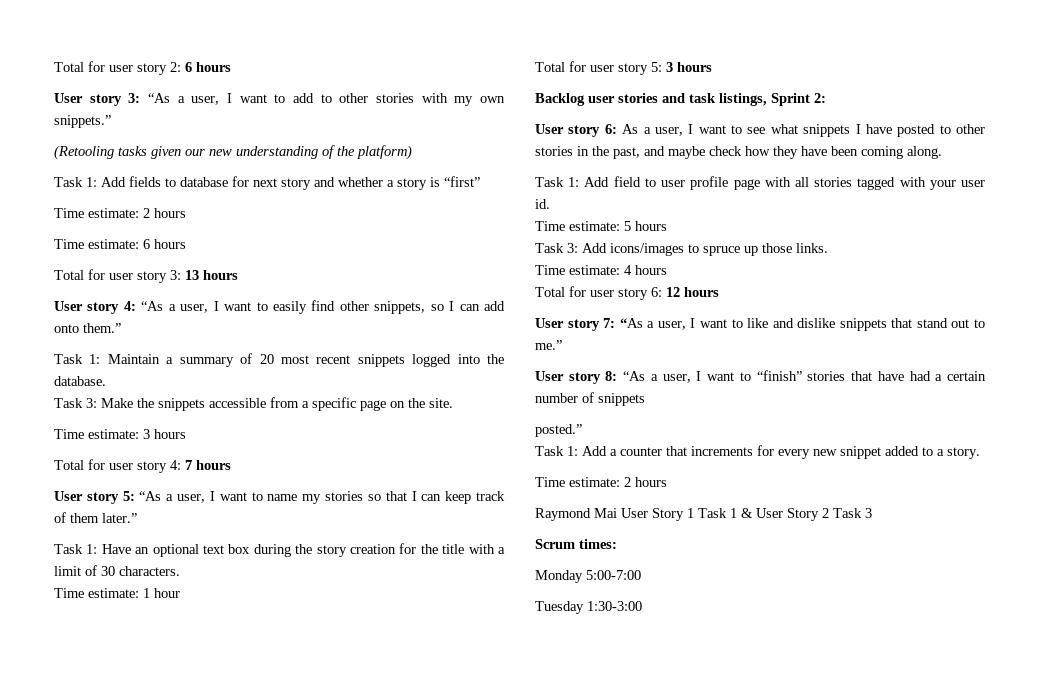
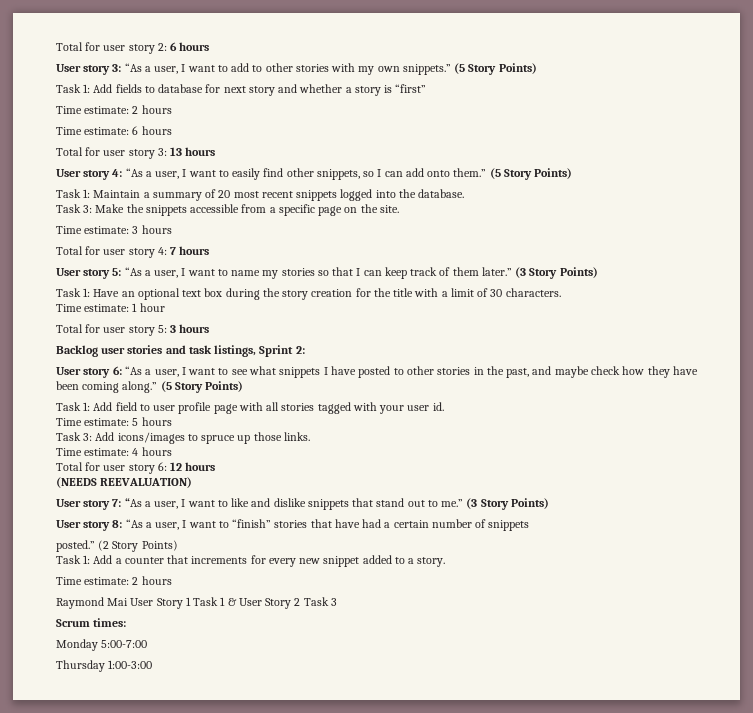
[54,145,412,160] // (Retooling tasks given our new understanding of the platform) -> [454,63,537,75] (5 Story Points)
(121, 328) none -> [489,168,573,180] (5 Story Points)
(137, 518) none -> [515,267,598,279] (3 Story Points)
[622,124,639,134] As -> [124,366,142,375] “As
[907,146,942,159] along. -> [122,381,244,393] along.” (5 Story Points)
(719, 292) none -> [56,477,193,488] // (NEEDS REEVALUATION)
(562, 345) none -> [466,498,549,510] (3 Story Points)
(582, 430) none -> [98,540,178,552] (2 Story Points)
[535,601,642,614] Tuesday 1:30-3:00 -> [56,660,153,672] Thursday 1:00-3:00

